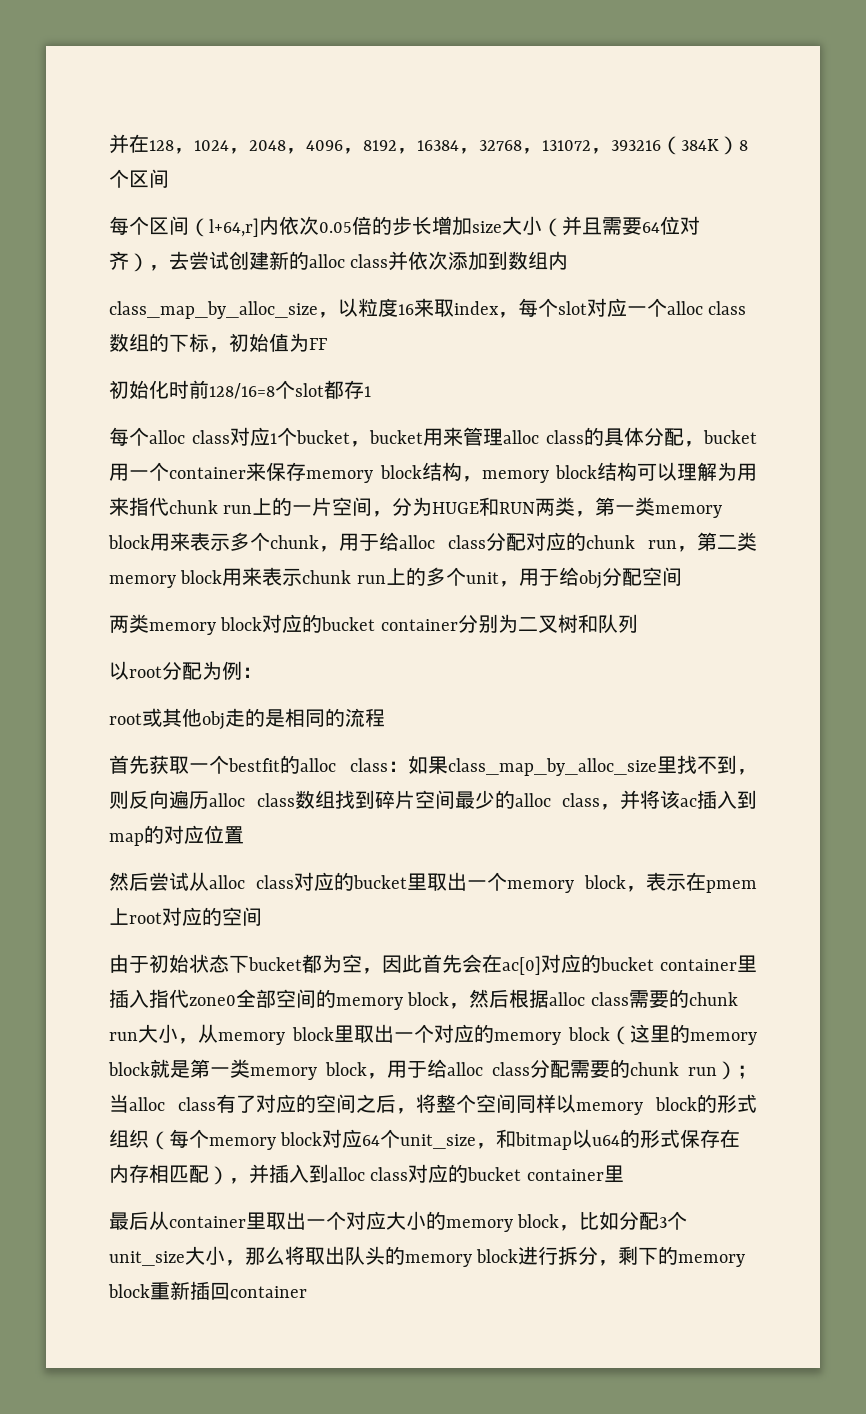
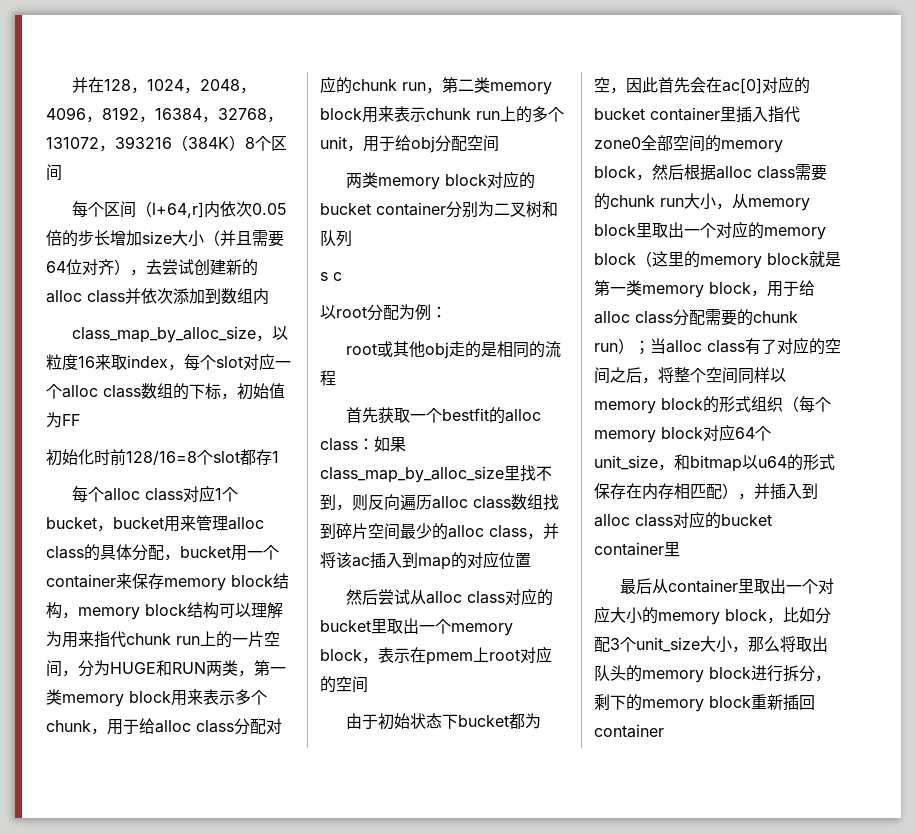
(638, 623) none -> [320,272,342,281] // s c

